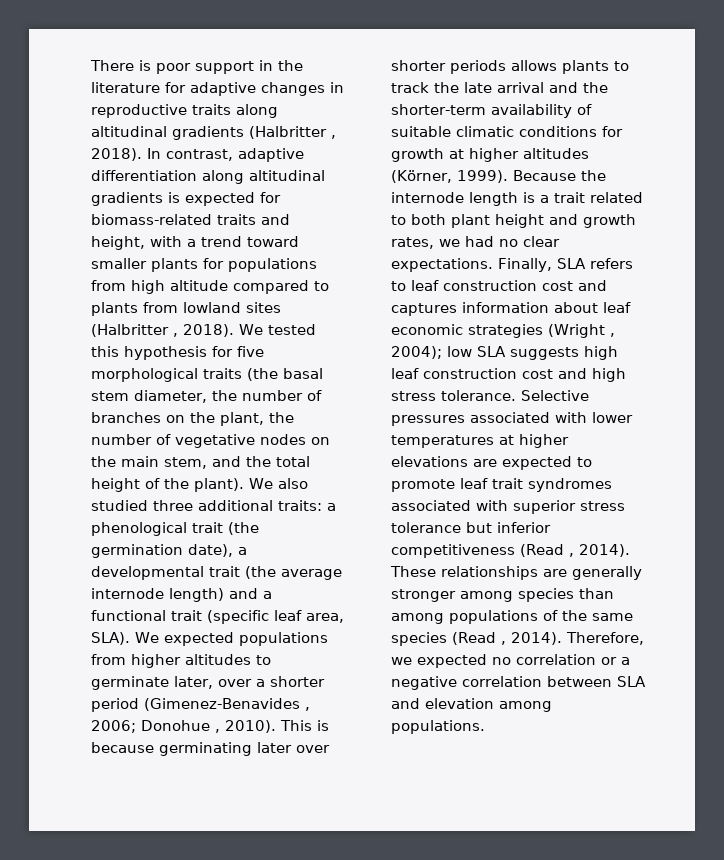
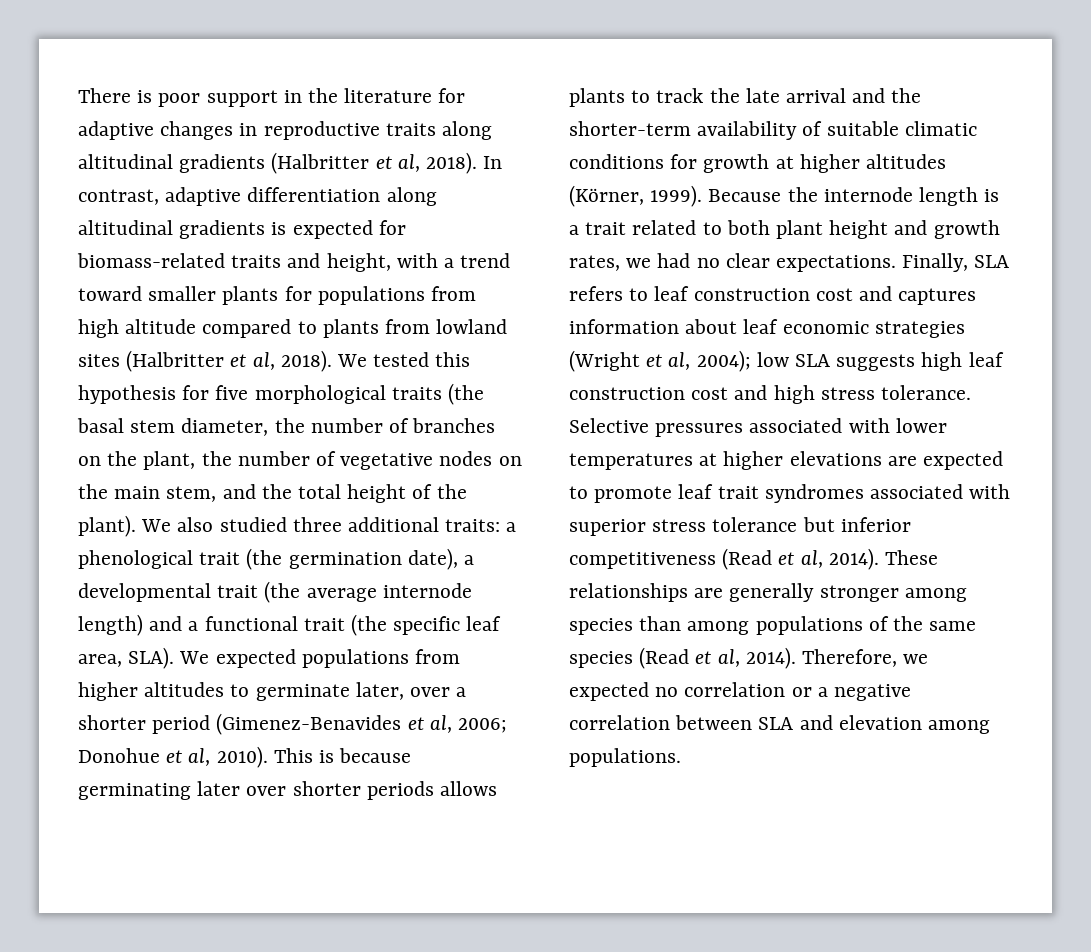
[331,135,336,139] , -> [375,154,420,172] et al,
[173,333,178,337] , -> [230,352,275,370] et al,
[207,610,269,624] (specific -> [351,614,461,636] (the specific
[305,707,310,711] [91,720,220,733] , 2006; Donohue , -> [407,715,508,733] [78,748,211,766] et al, 2006; Donohue et al,
[610,333,615,337] , -> [646,352,691,370] et al,
[569,553,574,557] , -> [778,550,823,568] et al,
[501,641,506,645] , -> [695,649,740,667] et al,

